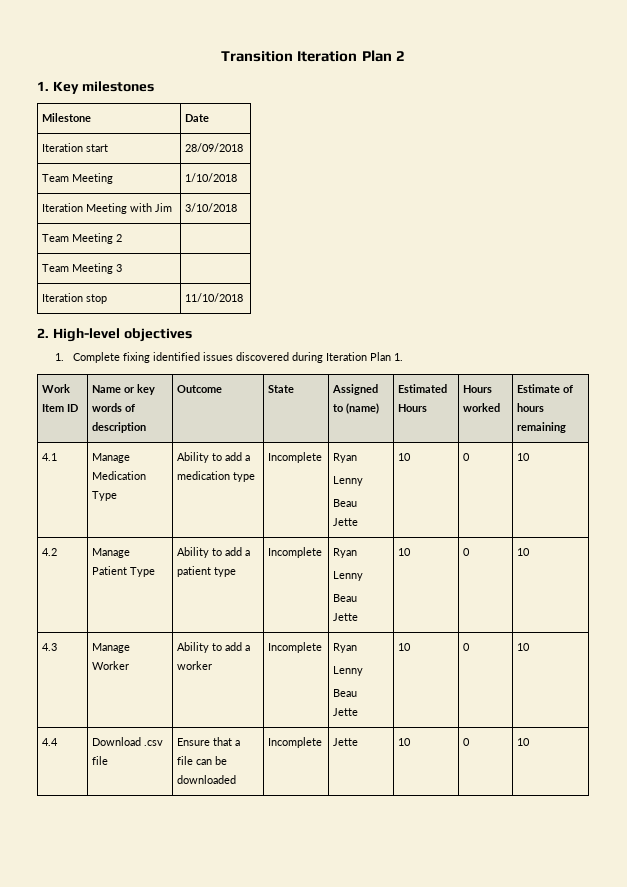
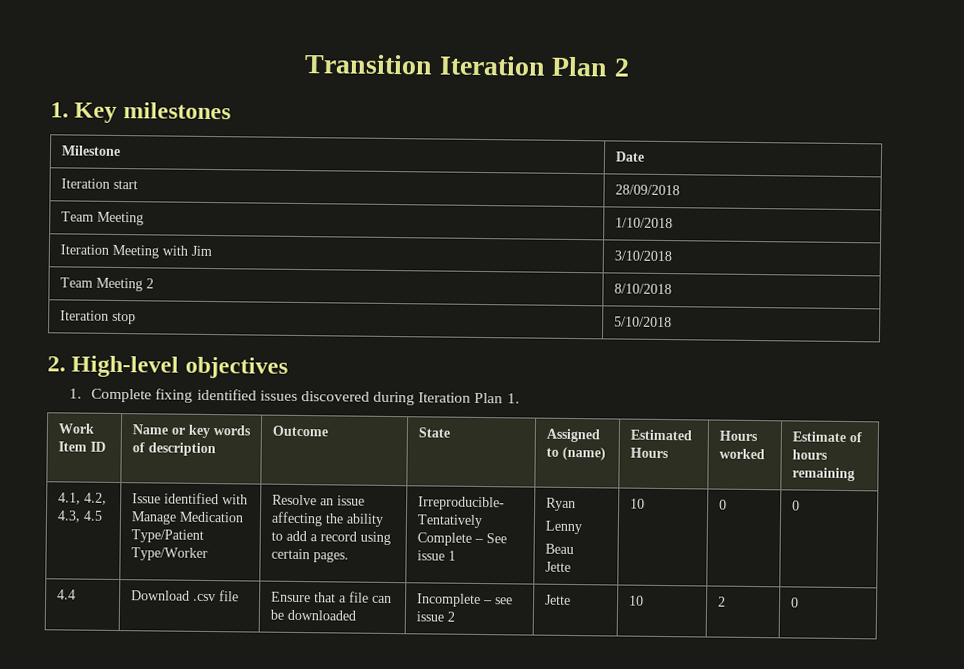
[42,263,123,274] // Team Meeting 3 | -> [613,283,672,295] 8/10/2018
[185,293,244,302] 11/10/2018 -> [613,316,672,328] 5/10/2018
[42,453,58,461] [92,453,131,463] [92,471,147,480] [92,491,118,501] [177,452,251,463] [177,471,256,482] [268,452,323,463] [333,453,358,463] [333,476,364,486] [333,499,358,507] [333,518,359,526] [398,453,412,461] [463,453,471,461] [517,453,531,461] [42,548,58,556] [92,548,131,558] [92,566,156,577] [177,547,251,558] [177,566,237,577] [268,547,323,558] [333,548,358,558] [333,571,364,581] [333,594,358,602] [333,613,359,621] [398,548,412,556] [463,548,471,556] [517,548,531,556] [42,643,58,651] [92,643,131,653] [92,661,130,670] [177,642,251,653] [177,661,213,670] [268,642,323,653] [333,643,358,653] [333,666,364,676] [333,689,358,697] [333,708,359,716] [398,643,412,651] [463,643,471,651] [517,643,531,651] 4.1 | Manage Medication Type | Ability to add a medication type | Incomplete | Ryan // Lenny // Beau // Jette | 10 | 0 | 10 // 4.2 | Manage Patient Type | Ability to add a patient type | Incomplete | Ryan // Lenny // Beau // Jette | 10 | 0 | 10 // 4.3 | Manage Worker | Ability to add a worker | Incomplete | Ryan // Lenny // Beau // Jette | 10 | 0 | 10 -> [57,492,107,505] [56,510,103,523] [131,492,248,505] [130,511,244,525] [130,529,204,543] [130,547,208,561] [271,494,365,506] [270,511,384,527] [270,530,391,546] [270,548,349,563] [417,496,505,511] [416,514,483,529] [416,532,507,546] [416,550,456,561] [545,497,576,512] [544,520,582,535] [544,543,574,555] [544,561,571,572] [629,498,645,509] [718,499,727,510] [791,500,800,511] 4.1, 4.2, 4.3, 4.5 | Issue identified with Manage Medication Type/Patient Type/Worker | Resolve an issue affecting the ability to add a record using certain pages. | Irreproducible- Tentatively Complete – See issue 1 | Ryan // Lenny // Beau // Jette | 10 | 0 | 0
[333,738,359,746] [398,738,412,746] [463,738,471,746] [517,738,531,746] | Jette | 10 | 0 | 10 -> [482,597,513,605] [415,611,455,622] [544,594,571,605] [628,595,644,606] [717,596,726,607] [790,597,799,608] – see issue 2 | Jette | 10 | 2 | 0

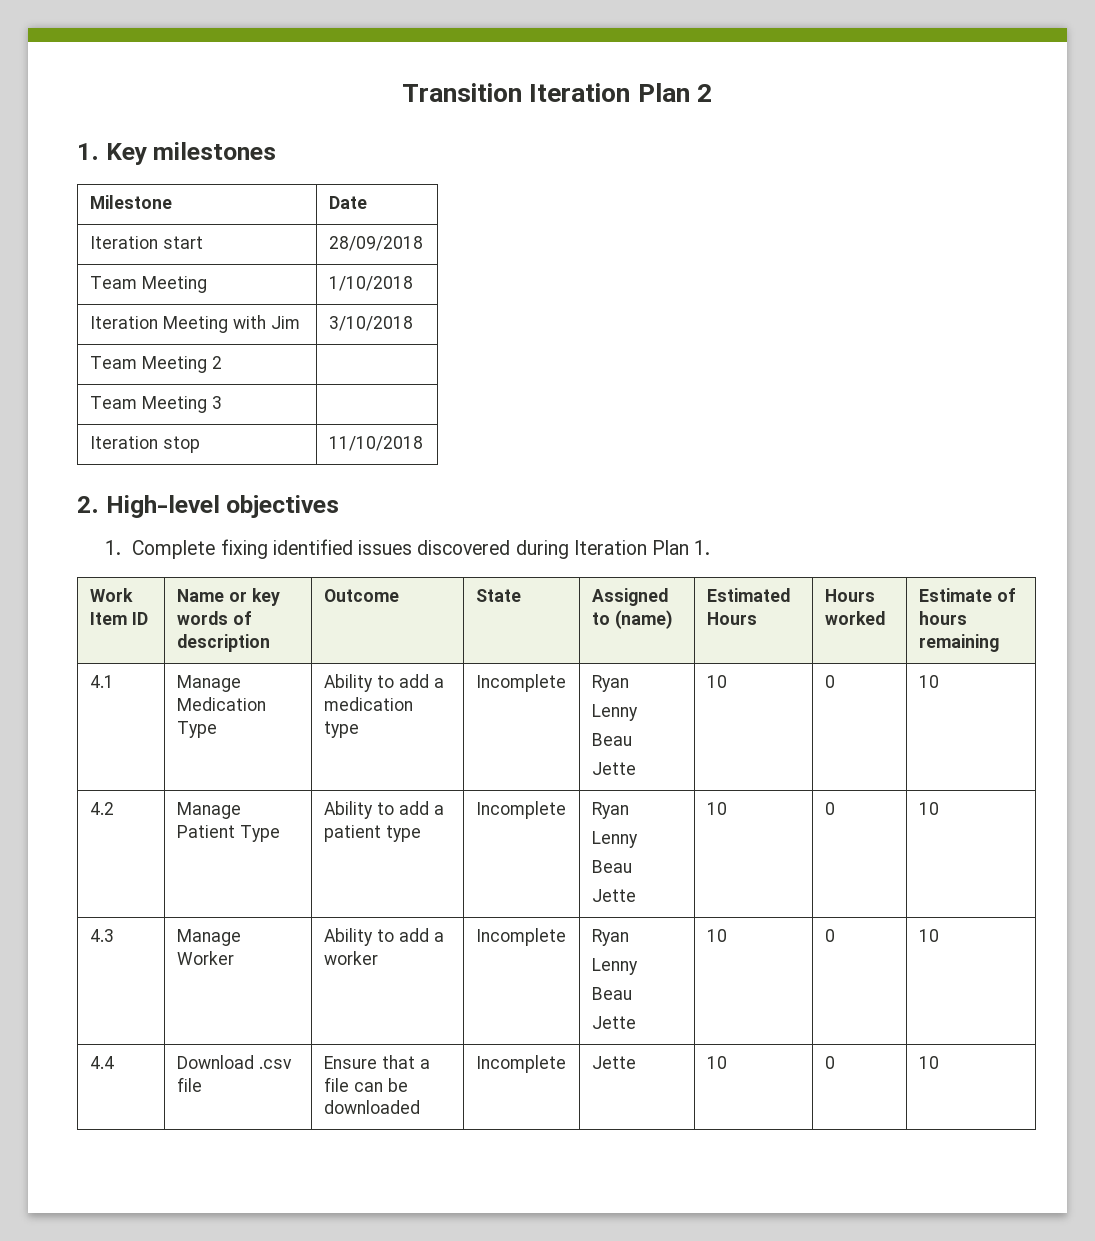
[613,283,672,295] 8/10/2018 -> [89,396,222,413] // Team Meeting 3 |
[613,316,672,328] 5/10/2018 -> [328,436,423,451] 11/10/2018
[57,492,107,505] [56,510,103,523] [131,492,248,505] [130,511,244,525] [130,529,204,543] [130,547,208,561] [271,494,365,506] [270,511,384,527] [270,530,391,546] [270,548,349,563] [417,496,505,511] [416,514,483,529] [416,532,507,546] [416,550,456,561] [545,497,576,512] [544,520,582,535] [544,543,574,555] [544,561,571,572] [629,498,645,509] [718,499,727,510] [791,500,800,511] 4.1, 4.2, 4.3, 4.5 | Issue identified with Manage Medication Type/Patient Type/Worker | Resolve an issue affecting the ability to add a record using certain pages. | Irreproducible- Tentatively Complete – See issue 1 | Ryan // Lenny // Beau // Jette | 10 | 0 | 0 -> [89,675,114,688] [176,675,241,692] [176,697,266,711] [176,721,217,738] [323,674,444,692] [323,697,413,711] [323,721,359,738] [475,674,566,692] [591,675,629,692] [591,704,638,721] [591,733,632,746] [591,762,636,775] [706,675,727,688] [824,675,835,688] [918,675,939,688] [89,802,114,815] [176,802,241,819] [176,825,280,842] [323,801,444,819] [323,825,421,842] [475,801,566,819] [591,802,629,819] [591,831,638,848] [591,860,632,873] [591,889,636,902] [706,802,727,815] [824,802,835,815] [918,802,939,815] [89,929,114,942] [176,929,241,946] [176,951,234,965] [323,928,444,946] [323,951,378,965] [475,928,566,946] [591,929,629,946] [591,958,638,975] [591,987,632,1000] [591,1016,636,1029] [706,929,727,942] [824,929,835,942] [918,929,939,942] 4.1 | Manage Medication Type | Ability to add a medication type | Incomplete | Ryan // Lenny // Beau // Jette | 10 | 0 | 10 // 4.2 | Manage Patient Type | Ability to add a patient type | Incomplete | Ryan // Lenny // Beau // Jette | 10 | 0 | 10 // 4.3 | Manage Worker | Ability to add a worker | Incomplete | Ryan // Lenny // Beau // Jette | 10 | 0 | 10
[482,597,513,605] [415,611,455,622] [544,594,571,605] [628,595,644,606] [717,596,726,607] [790,597,799,608] – see issue 2 | Jette | 10 | 2 | 0 -> [591,1056,636,1069] [706,1056,727,1069] [824,1056,835,1069] [918,1056,939,1069] | Jette | 10 | 0 | 10

